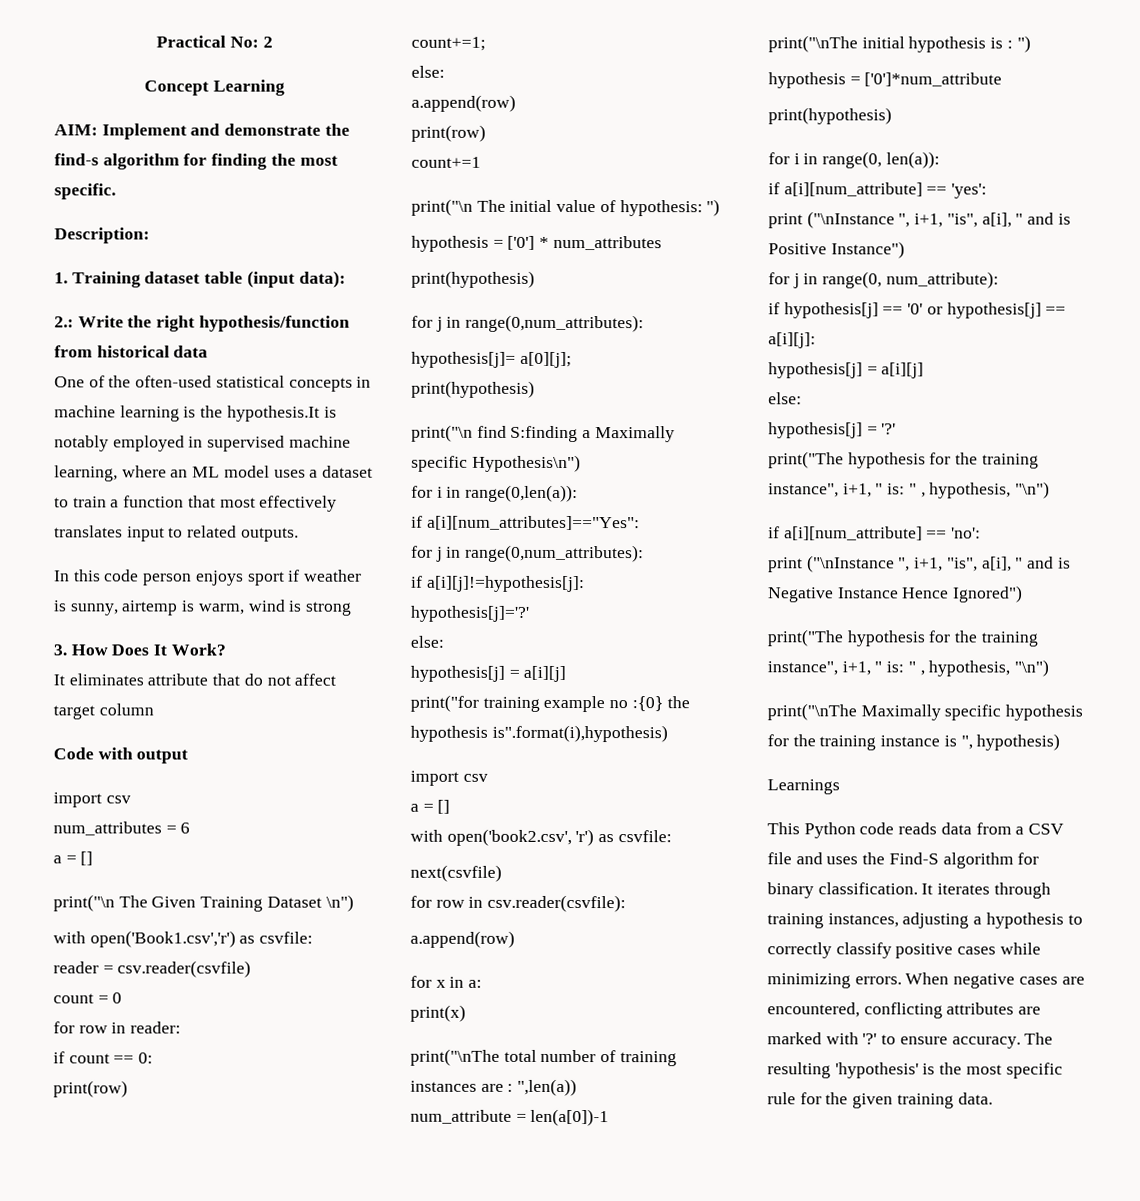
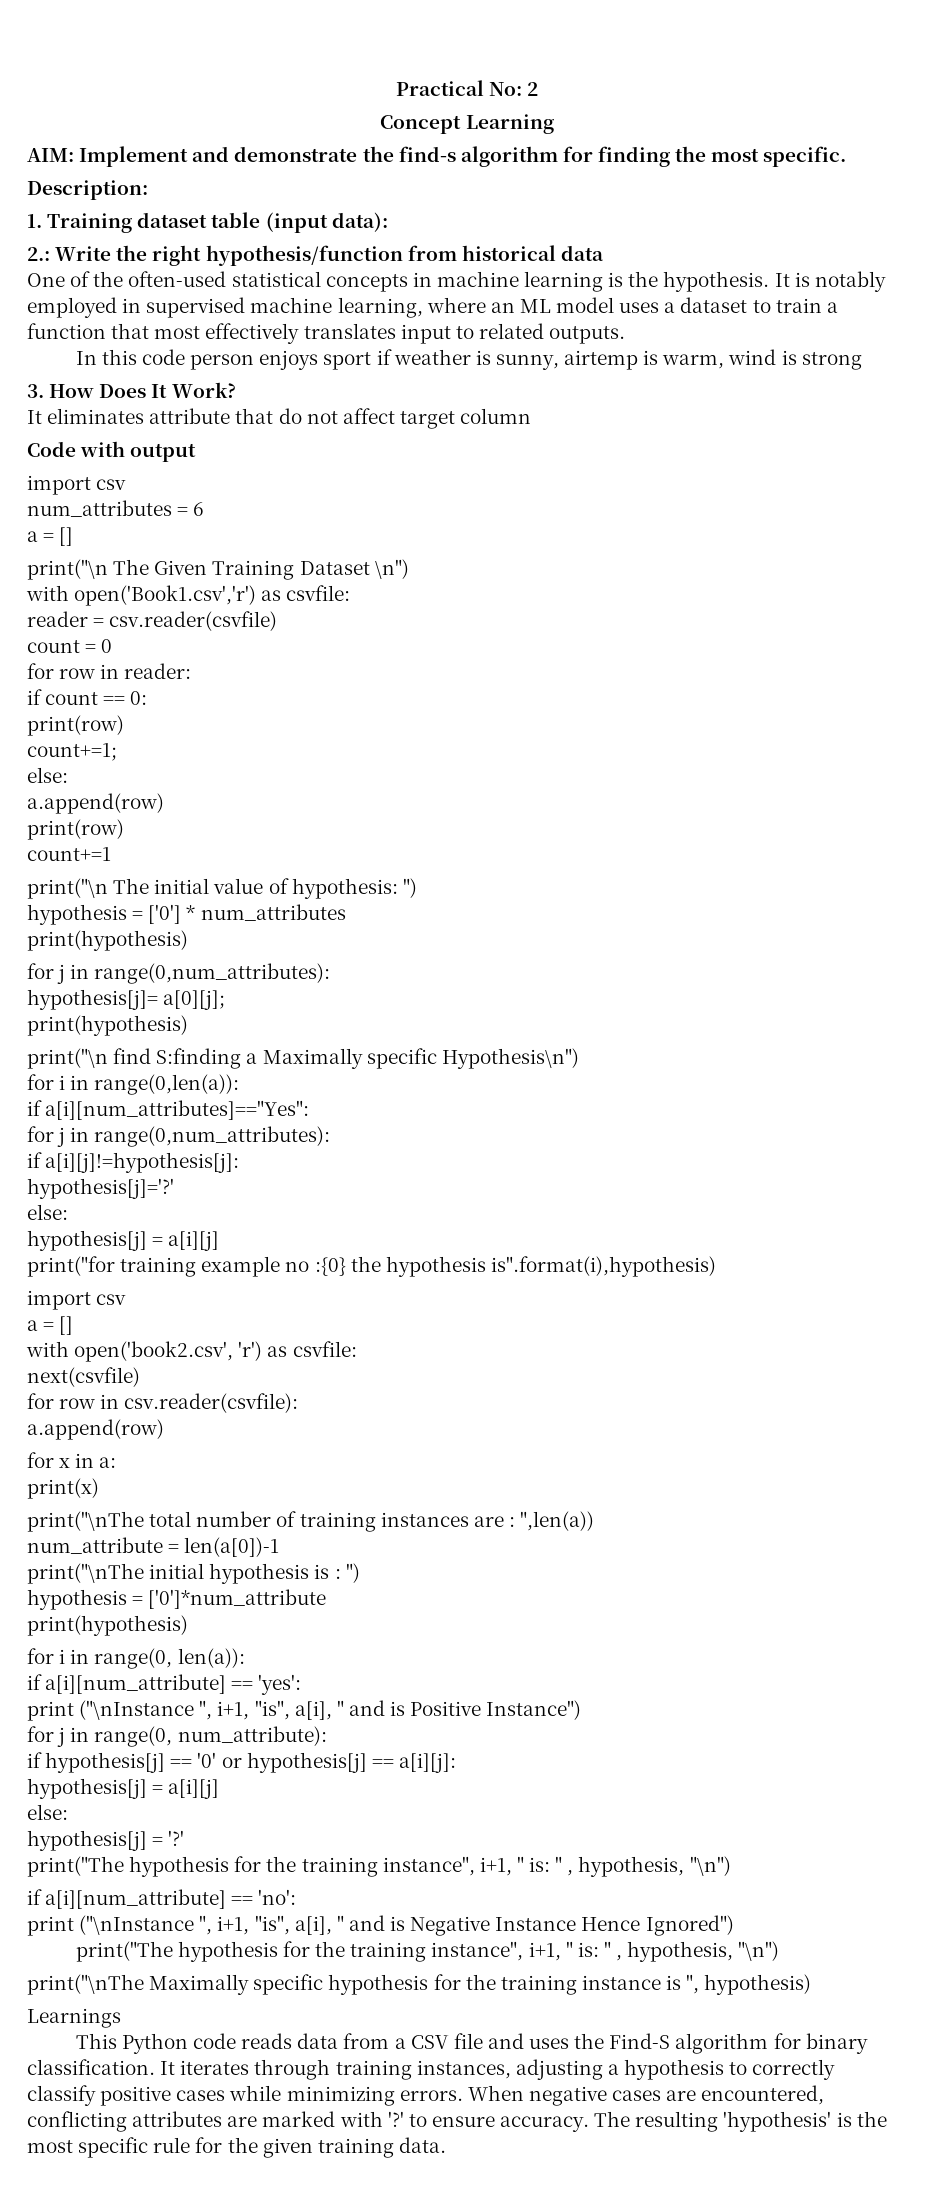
[226,405,320,422] hypothesis.It -> [663,271,790,292] hypothesis. It

